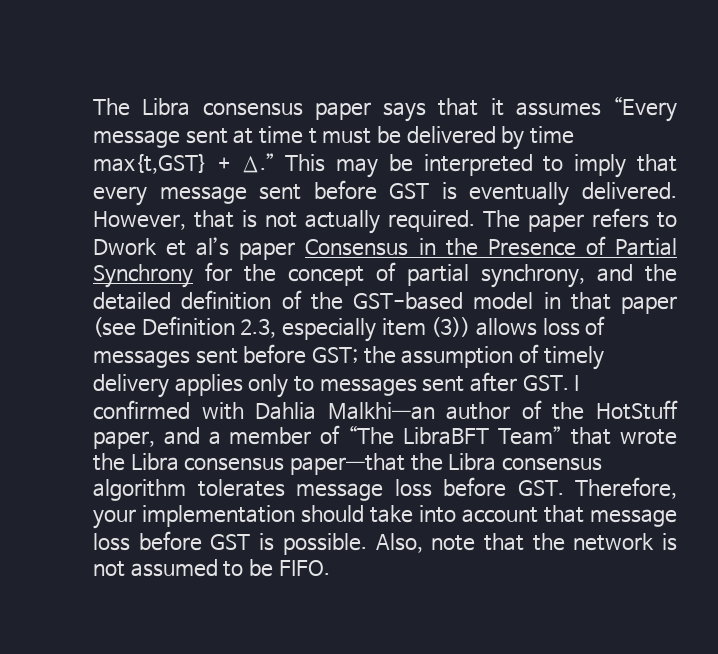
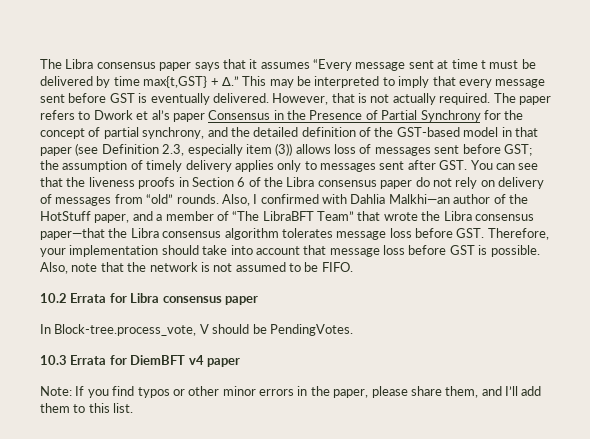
(569, 383) none -> [470,160,539,170] [40,177,544,189] [40,194,250,206] You can see that the liveness proofs in Section 6 of the Libra consensus paper do not rely on delivery of messages from “old” rounds. Also,
(330, 568) none -> [40,293,258,305] [40,324,353,336] [40,355,240,367] [40,386,542,398] [40,403,134,413] // 10.2 Errata for Libra consensus paper // In Block-tree.process_vote, V should be PendingVotes. // 10.3 Errata for DiemBFT v4 paper // Note: If you find typos or other minor errors in the paper, please share them, and I’ll add them to this list.

